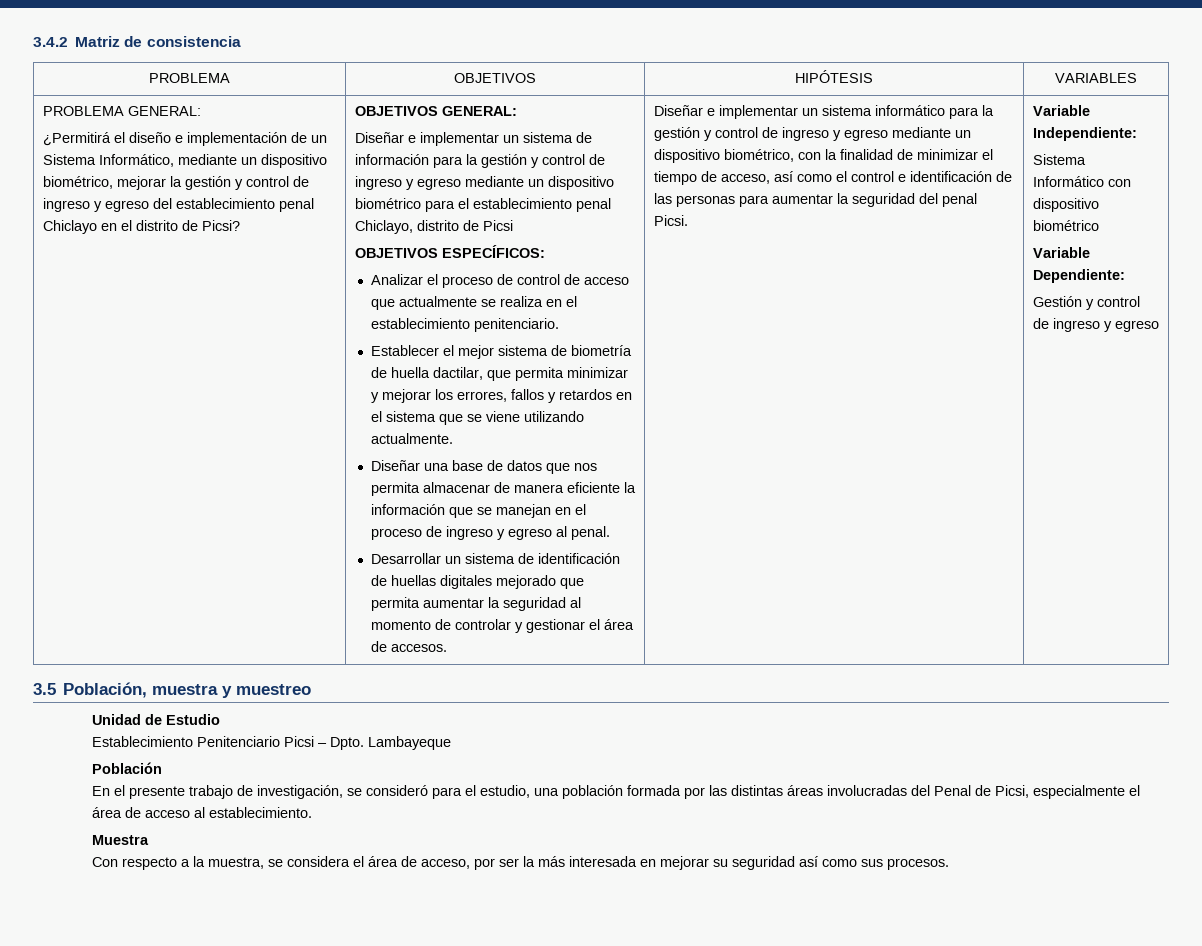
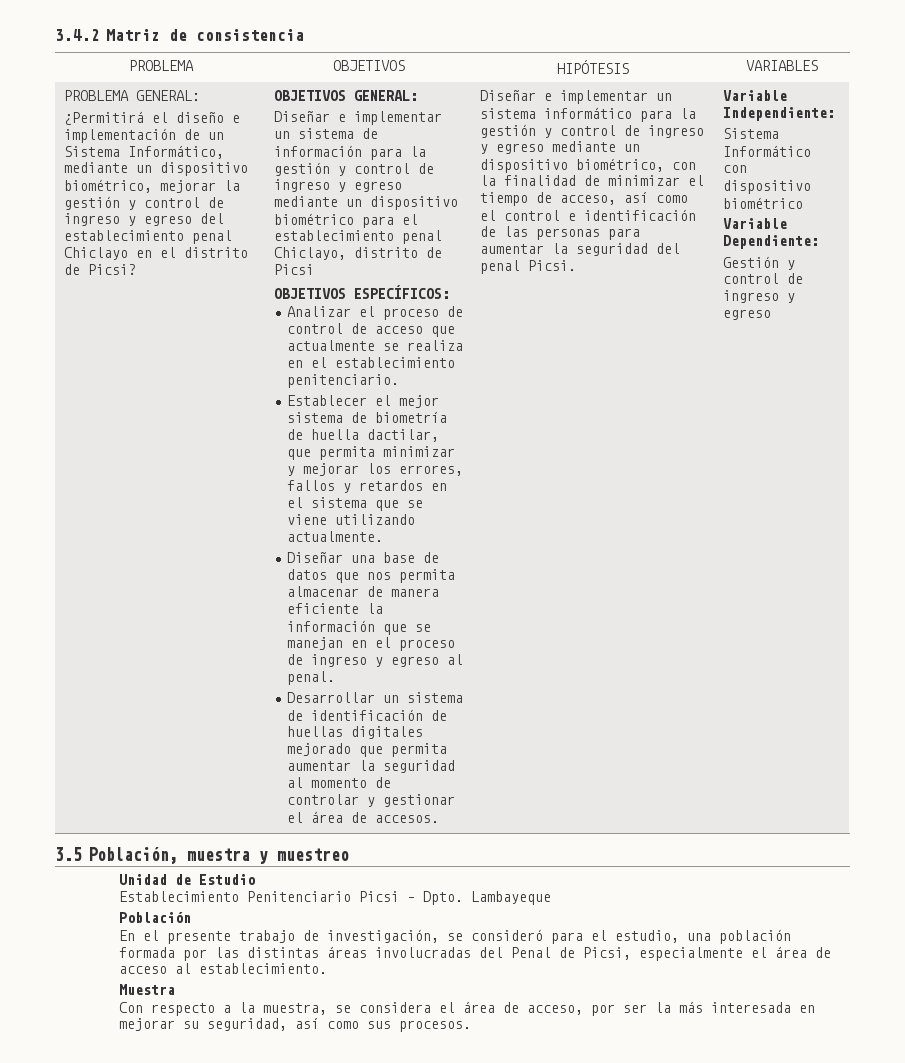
[731,856,795,870] seguridad -> [207,1018,288,1031] seguridad,

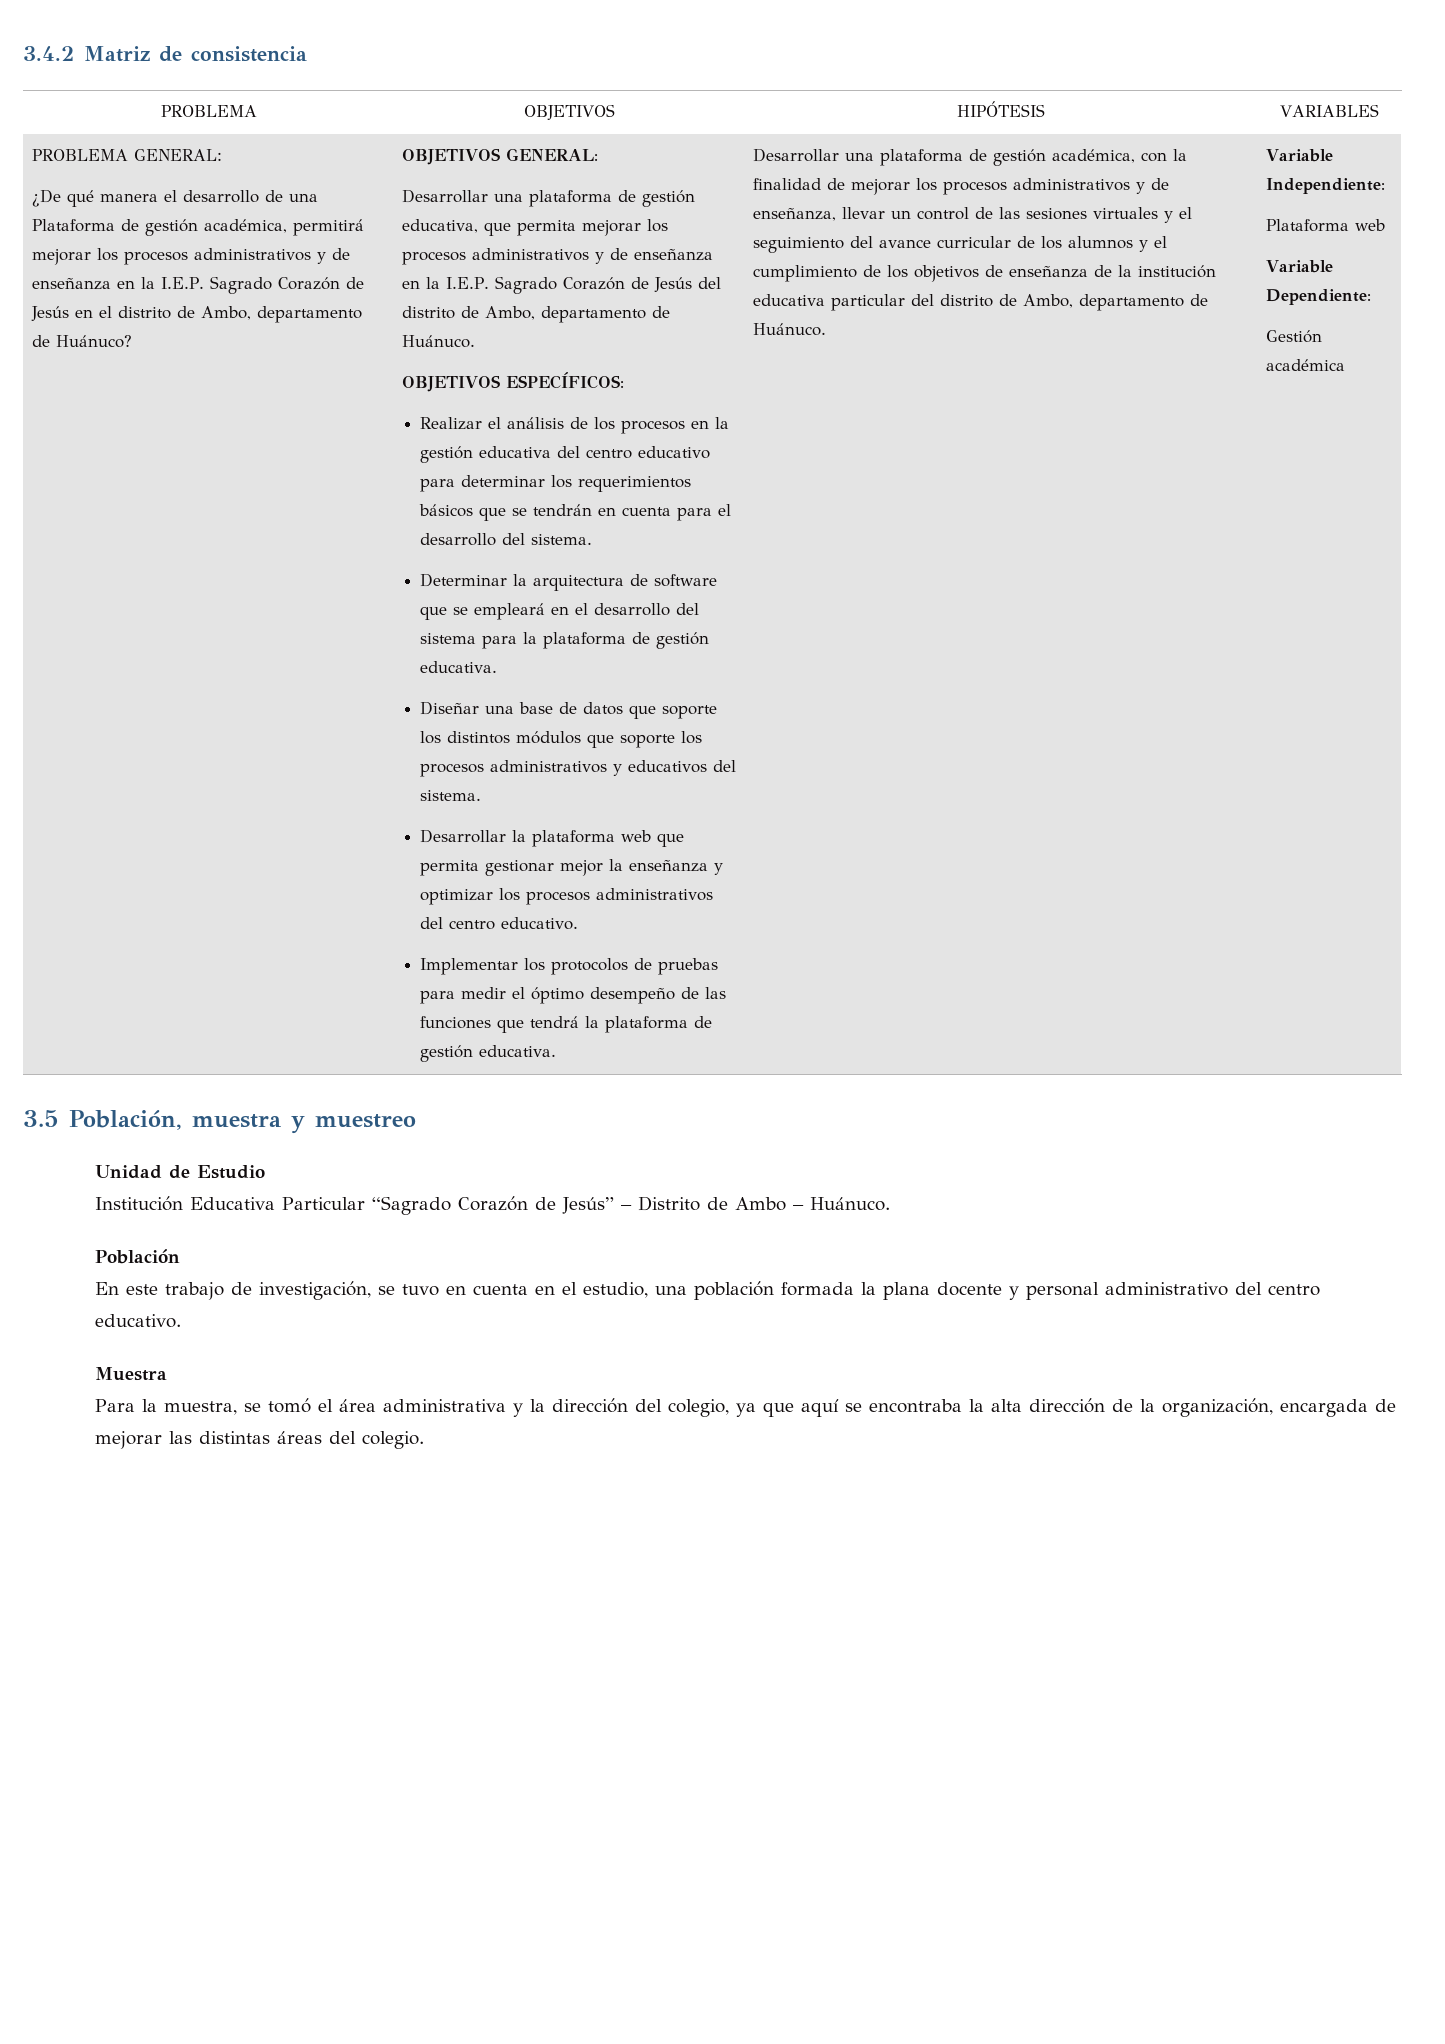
[63,111,240,125] [63,128,224,143] [63,145,224,159] [63,162,248,176] [63,179,240,193] [63,196,224,210] [63,213,224,226] [63,230,232,244] [63,247,248,260] [63,264,136,275] [273,90,418,101] [273,111,442,125] [273,128,378,139] [273,145,426,160] [273,162,434,176] [273,179,402,192] [273,196,458,210] [273,213,418,228] [273,230,442,244] [273,247,442,260] [273,264,314,275] [273,285,450,299] [286,306,463,320] [286,323,455,337] [286,340,463,351] [286,357,455,368] [286,374,399,388] [286,395,439,408] [286,412,447,423] [286,429,439,442] [286,446,455,460] [286,463,463,476] [286,480,447,493] [286,497,423,511] [286,514,415,525] [286,531,383,542] ¿Permitirá el diseño e implementación de un Sistema Informático, mediante un dispositivo biométrico, mejorar la gestión y control de ingreso y egreso del establecimiento penal Chiclayo en el distrito de Picsi? | OBJETIVOS GENERAL: // Diseñar e implementar un sistema de información para la gestión y control de ingreso y egreso mediante un dispositivo biométrico para el establecimiento penal Chiclayo, distrito de Picsi // OBJETIVOS ESPECÍFICOS: // Analizar el proceso de control de acceso que actualmente se realiza en el establecimiento penitenciario. // Establecer el mejor sistema de biometría de huella dactilar, que permita minimizar y mejorar los errores, fallos y retardos en el sistema que se viene utilizando actualmente. -> [31,189,318,207] [31,219,364,236] [31,248,350,265] [31,276,364,294] [30,306,362,323] [31,335,132,348] [401,148,598,165] [401,189,695,207] [401,219,668,236] [401,248,713,265] [401,276,721,294] [401,306,670,323] [401,335,475,348] [401,372,624,392] [420,417,730,434] [420,446,711,463] [420,475,692,492] [419,504,732,521] [420,533,593,546] [420,573,718,591] [420,603,700,620] [420,632,710,649] [420,661,498,673] ¿De qué manera el desarrollo de una Plataforma de gestión académica, permitirá mejorar los procesos administrativos y de enseñanza en la I.E.P. Sagrado Corazón de Jesús en el distrito de Ambo, departamento de Huánuco? | OBJETIVOS GENERAL: // Desarrollar una plataforma de gestión educativa, que permita mejorar los procesos administrativos y de enseñanza en la I.E.P. Sagrado Corazón de Jesús del distrito de Ambo, departamento de Huánuco. // OBJETIVOS ESPECÍFICOS: // Realizar el análisis de los procesos en la gestión educativa del centro educativo para determinar los requerimientos básicos que se tendrán en cuenta para el desarrollo del sistema. // Determinar la arquitectura de software que se empleará en el desarrollo del sistema para la plataforma de gestión educativa.
[366,569,455,583] [286,586,439,597] [286,603,383,614] [286,620,431,635] [286,637,455,651] [286,654,463,667] [286,671,335,685] [286,692,463,703] [286,709,447,721] [286,726,423,739] [286,743,447,757] [286,760,455,773] [286,777,391,788] [286,794,455,807] [286,811,439,823] [479,90,672,104] [479,107,696,122] [479,124,704,138] [479,141,640,154] [479,158,696,173] [479,175,704,186] [479,192,688,206] [479,209,696,221] [479,226,640,240] [479,243,680,256] [479,260,576,274] [722,90,787,101] [722,107,835,121] [722,128,779,139] [722,145,811,157] [722,165,747,173] [722,180,811,194] [722,197,803,209] [722,218,787,229] [722,235,819,249] [722,256,795,270] [722,273,803,284] [722,290,795,303] [722,309,771,320] nos permita almacenar de manera eficiente la información que se manejan en el proceso de ingreso y egreso al penal. // Desarrollar un sistema de identificación de huellas digitales mejorado que permita aumentar la seguridad al momento de controlar y gestionar el área de accesos. | Diseñar e implementar un sistema informático para la gestión y control de ingreso y egreso mediante un dispositivo biométrico, con la finalidad de minimizar el tiempo de acceso, así como el control e identificación de las personas para aumentar la seguridad del penal Picsi. | Variable Independiente: // Sistema Informático con dispositivo biométrico // Variable Dependiente: // Gestión y control de ingreso y egreso -> [662,705,718,719] [420,731,703,748] [420,760,737,777] [420,790,482,801] [420,829,685,847] [420,859,724,876] [420,888,714,905] [420,917,579,930] [420,958,719,975] [420,987,727,1004] [420,1016,713,1033] [420,1045,557,1062] [752,148,1187,166] [752,178,1169,195] [752,207,1192,223] [752,236,1167,253] [752,265,1216,282] [752,294,1208,311] [752,323,826,336] [1265,149,1333,162] [1265,178,1385,194] [1265,219,1385,232] [1265,260,1333,273] [1265,289,1371,305] [1265,330,1322,343] [1265,359,1345,371] soporte los distintos módulos que soporte los procesos administrativos y educativos del sistema. // Desarrollar la plataforma web que permita gestionar mejor la enseñanza y optimizar los procesos administrativos del centro educativo. // Implementar los protocolos de pruebas para medir el óptimo desempeño de las funciones que tendrá la plataforma de gestión educativa. | Desarrollar una plataforma de gestión académica, con la finalidad de mejorar los procesos administrativos y de enseñanza, llevar un control de las sesiones virtuales y el seguimiento del avance curricular de los alumnos y el cumplimiento de los objetivos de enseñanza de la institución educativa particular del distrito de Ambo, departamento de Huánuco. | Variable Independiente: // Plataforma web // Variable Dependiente: // Gestión académica
[119,891,552,905] Establecimiento Penitenciario Picsi – Dpto. Lambayeque -> [94,1196,890,1215] Institución Educativa Particular “Sagrado Corazón de Jesús” – Distrito de Ambo – Huánuco.
[143,930,232,944] el presente -> [125,1284,158,1295] este
[471,929,584,944] consideró para -> [401,1284,555,1296] tuvo en cuenta en
[183,946,832,961] [119,963,328,974] [119,984,176,995] [119,1001,816,1016] [119,1018,472,1032] por las distintas áreas involucradas del Penal de Picsi, especialmente el área de acceso al establecimiento. // Muestra // Con respecto a la muestra, se considera el área de acceso, por ser la más interesada en mejorar su seguridad, así como sus procesos. -> [860,1282,1320,1300] [94,1314,181,1328] [94,1367,167,1381] [94,1398,1396,1417] [94,1431,424,1449] la plana docente y personal administrativo del centro educativo. // Muestra // Para la muestra, se tomó el área administrativa y la dirección del colegio, ya que aquí se encontraba la alta dirección de la organización, encargada de mejorar las distintas áreas del colegio.

